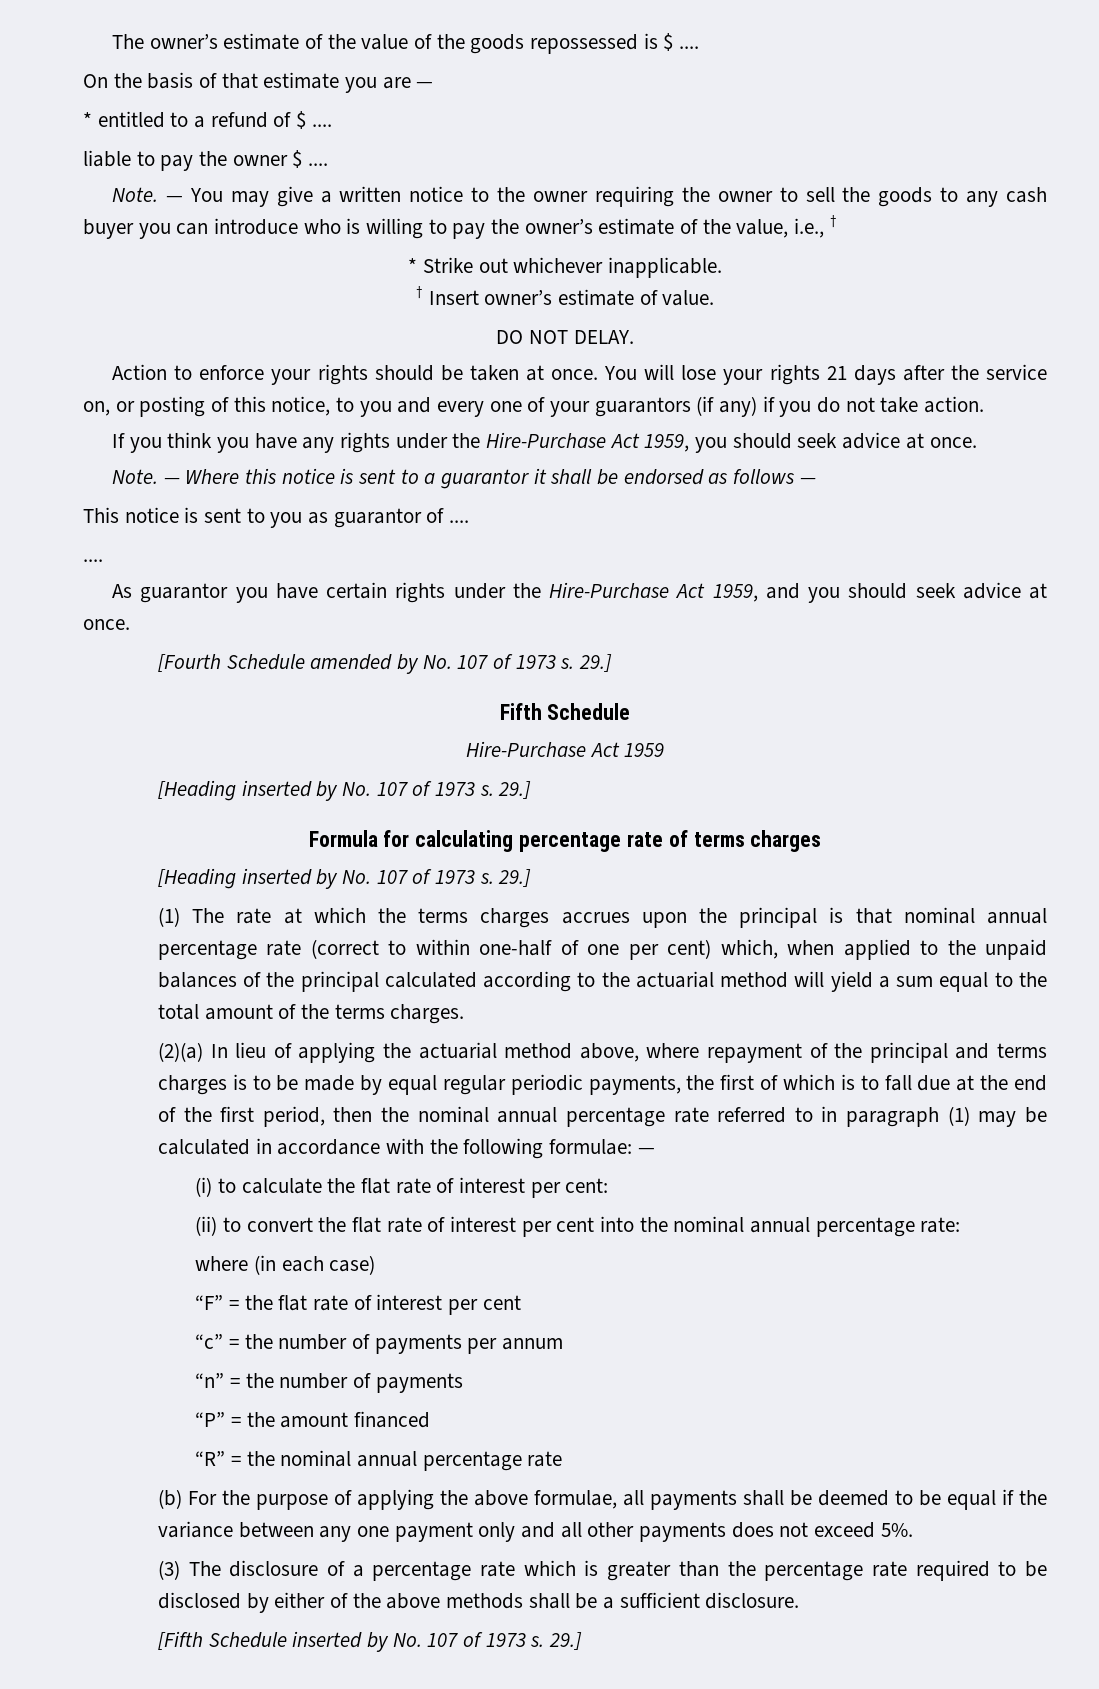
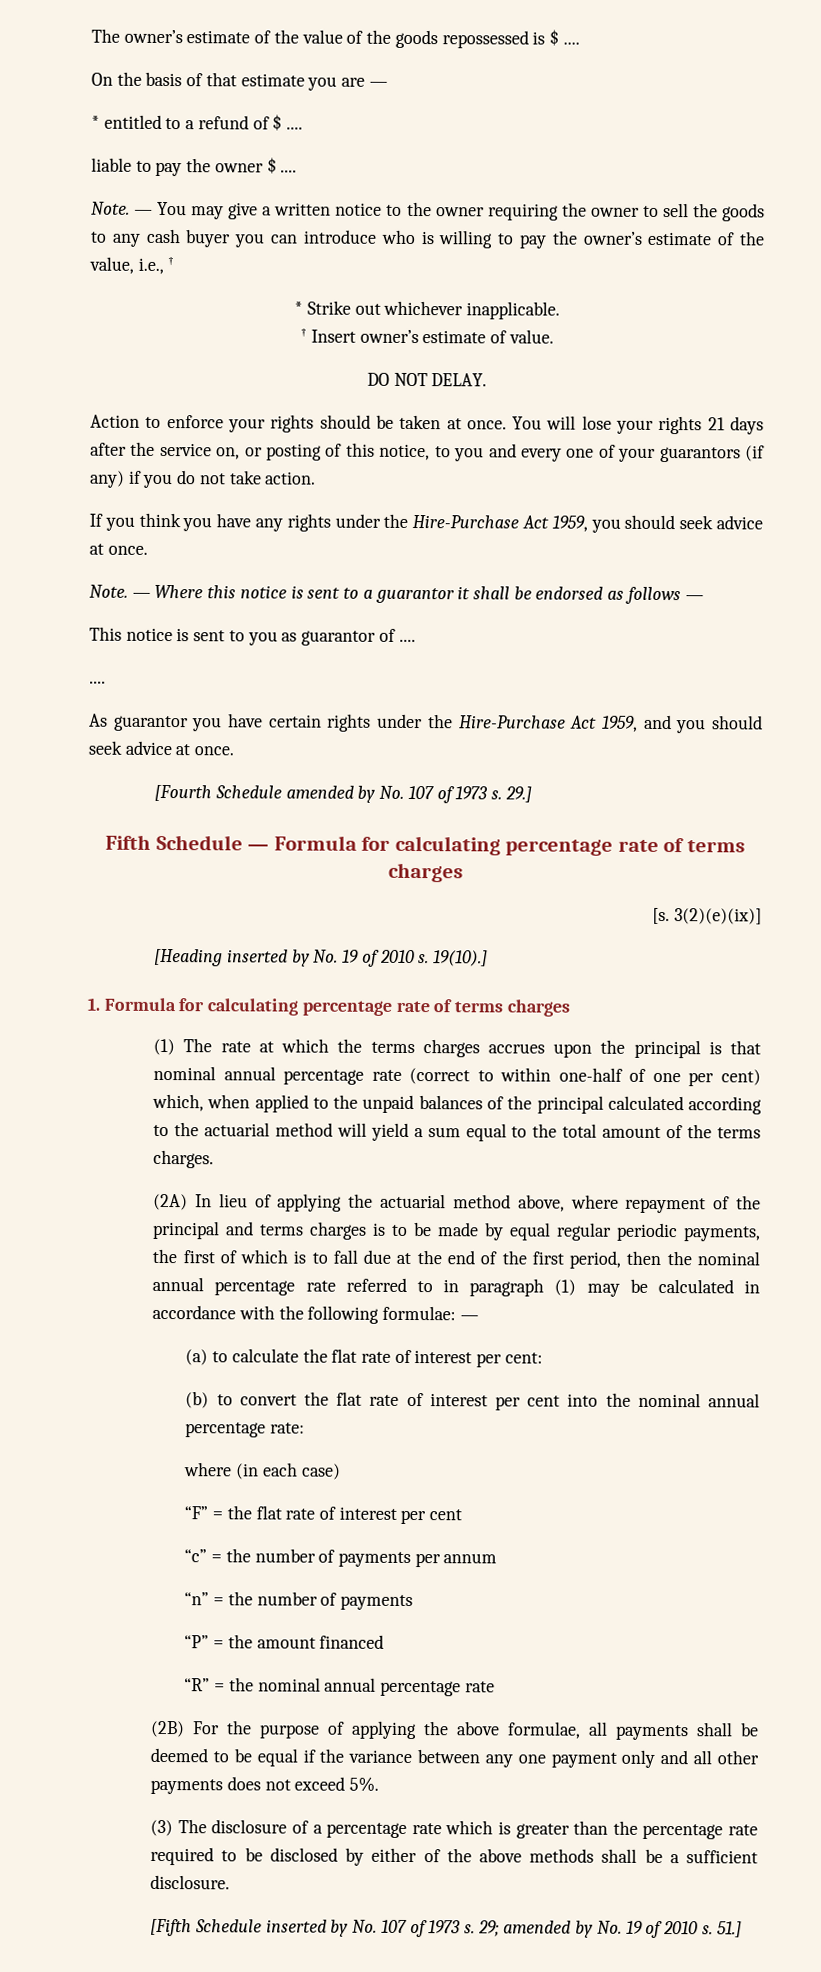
[465,741,665,757] [157,780,532,801] [308,830,822,852] [157,868,532,889] // Hire-Purchase Act 1959 // [Heading inserted by No. 107 of 1973 s. 29.] // Formula for calculating percentage rate of terms charges // [Heading inserted by No. 107 of 1973 s. 29.] -> [247,835,745,856] [387,862,463,883] [652,907,762,925] [154,948,489,967] [87,997,570,1017] — Formula for calculating percentage rate of terms charges // [s. 3(2)(e)(ix)] // [Heading inserted by No. 19 of 2010 s. 19(10).] // 1. Formula for calculating percentage rate of terms charges
[157,1042,203,1062] (2)(a) -> [153,1193,189,1211] (2A)
[195,1177,213,1197] (i) -> [185,1349,209,1366] (a)
[195,1216,218,1236] (ii) -> [185,1391,210,1409] (b)
[157,1489,182,1509] (b) -> [150,1720,186,1738] (2B)
[548,1632,582,1650] 29.] -> [477,1920,742,1939] 29; amended by No. 19 of 2010 s. 51.]

